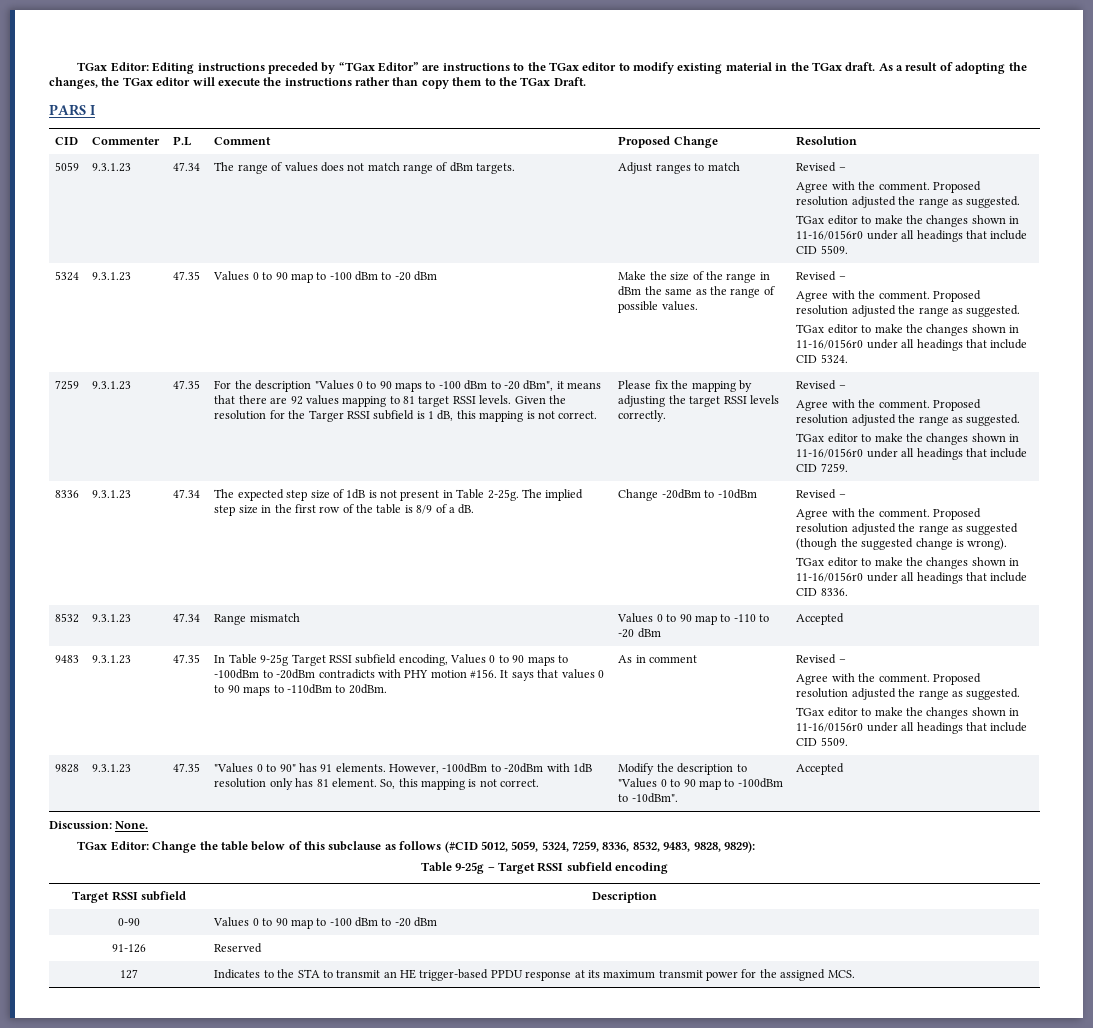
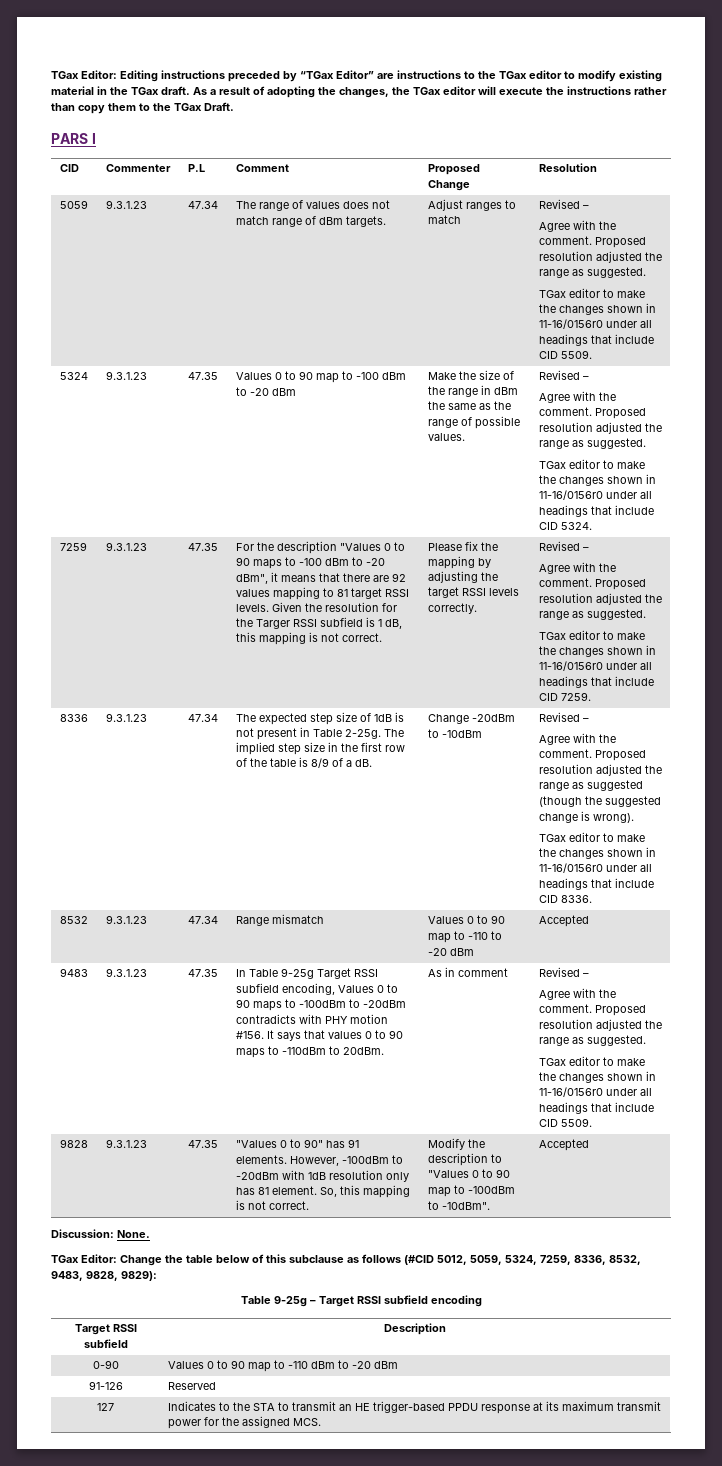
[329,918,352,926] -100 -> [287,1361,308,1369] -110

